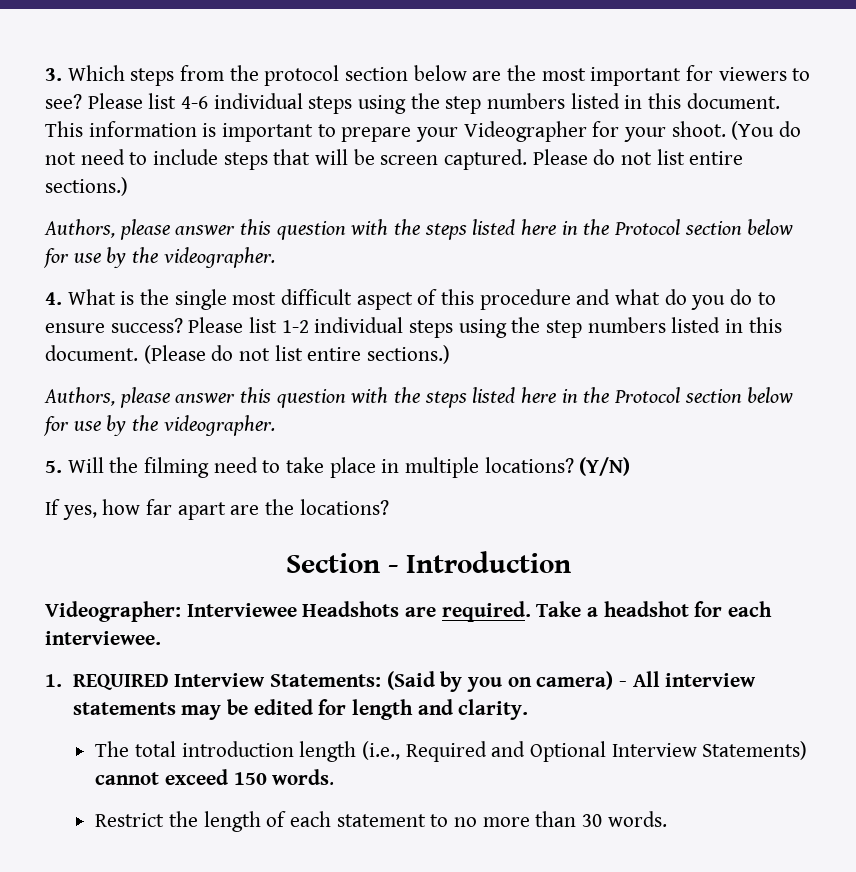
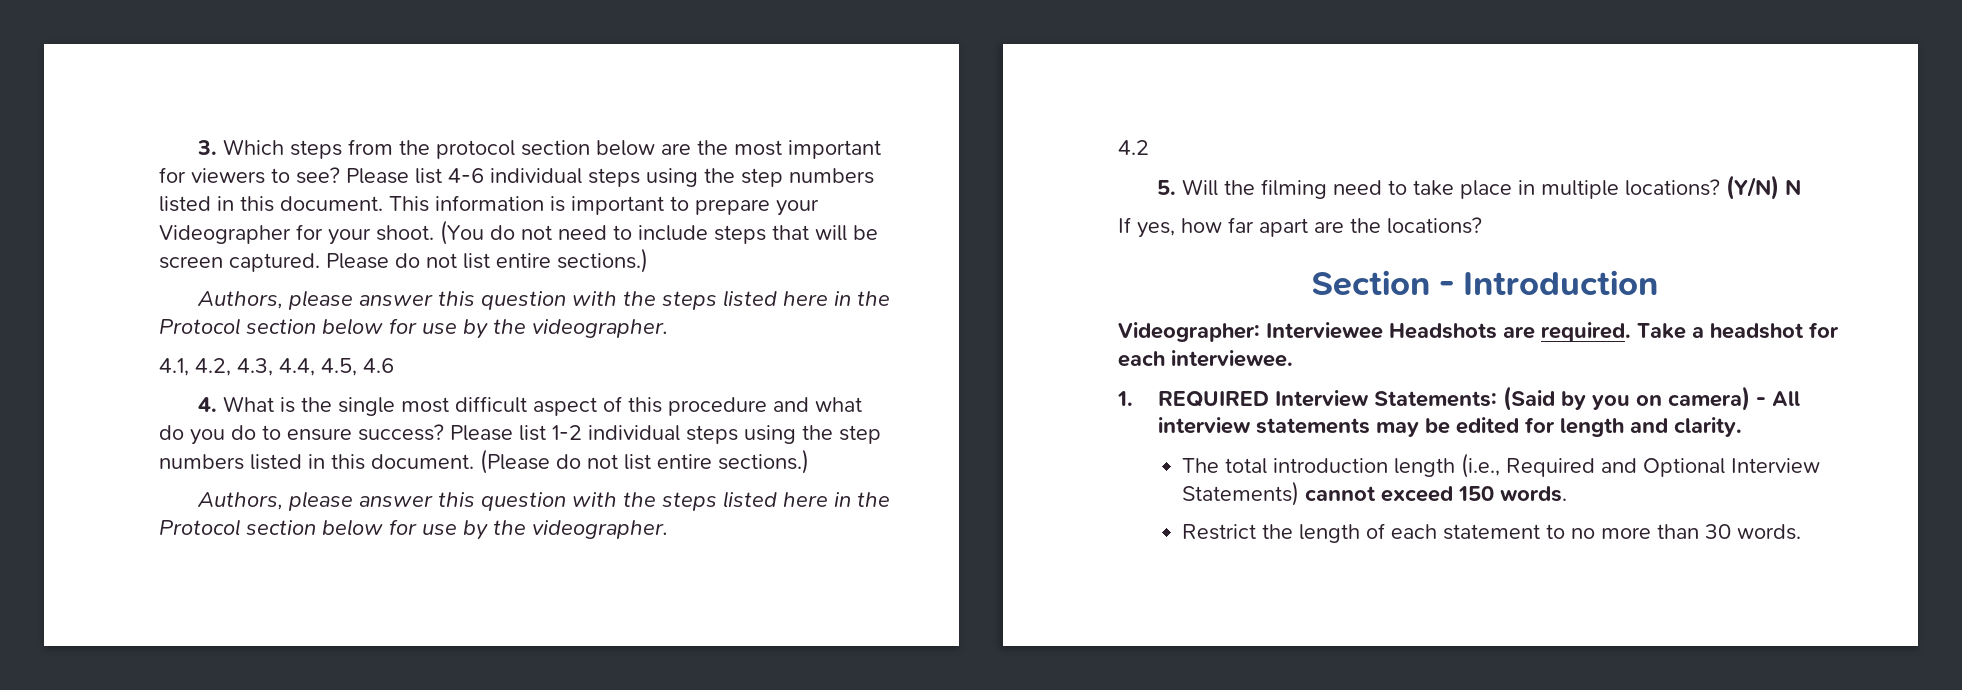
(275, 257) none -> [159,358,394,376] // 4.1, 4.2, 4.3, 4.4, 4.5, 4.6
(275, 425) none -> [1118,140,1149,155] // 4.2
(631, 466) none -> [1784,179,1801,195] N

